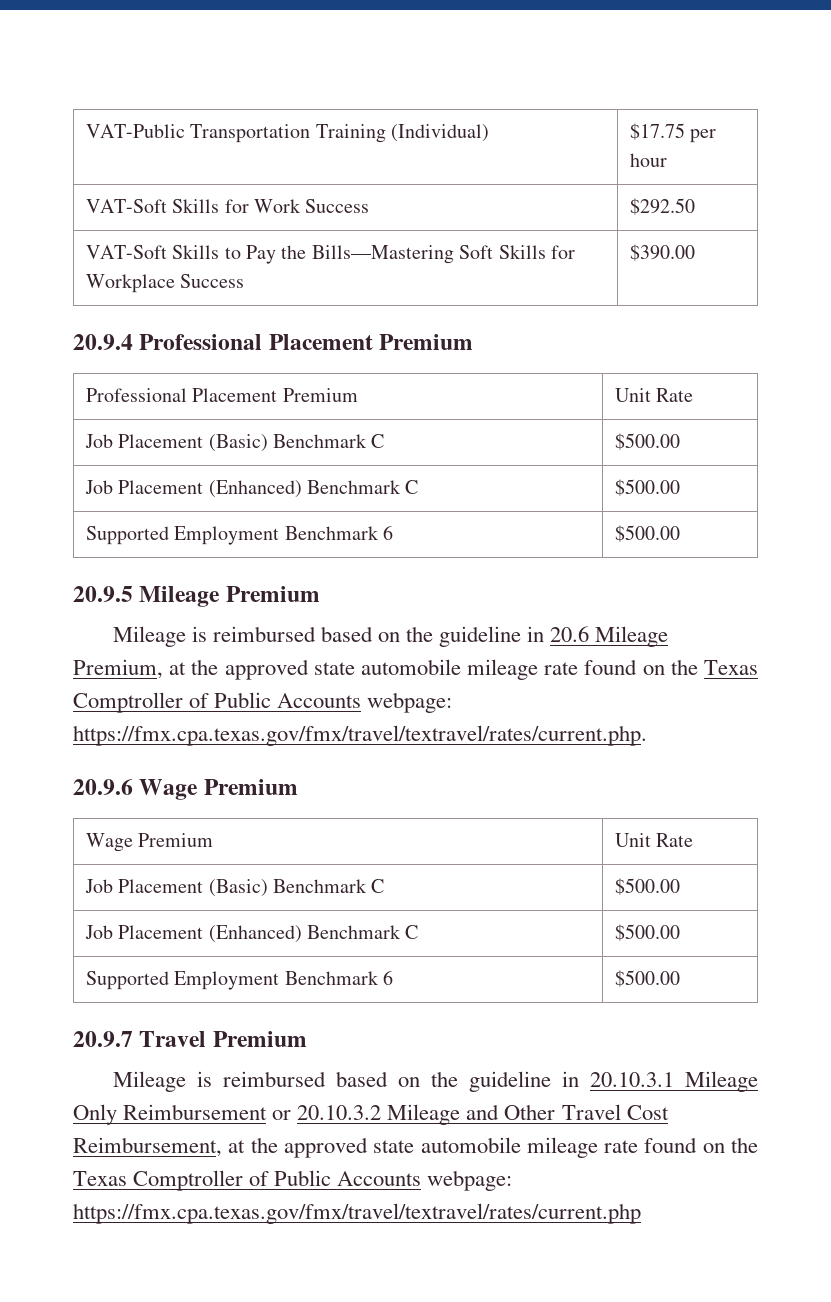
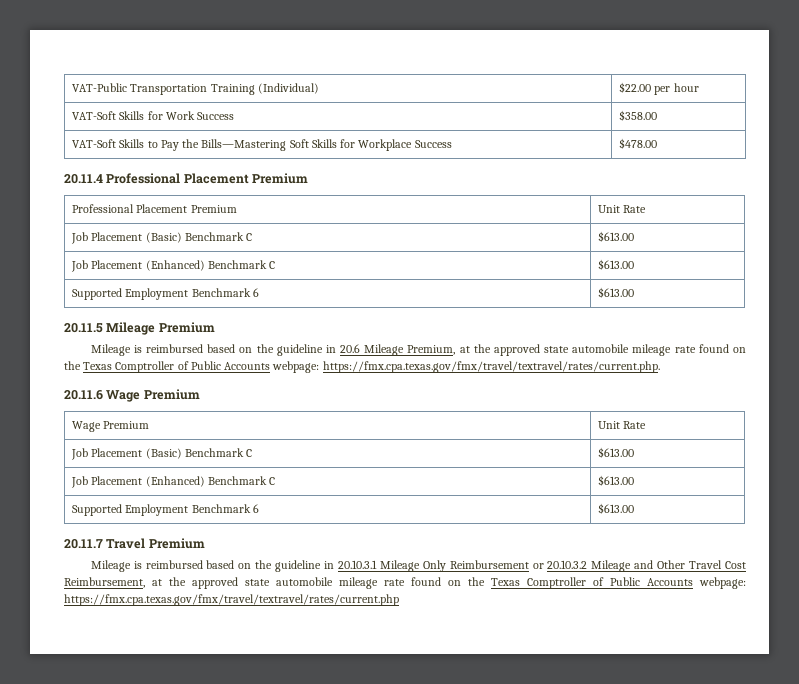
[629,123,685,140] $17.75 -> [619,82,652,93] $22.00
[629,198,695,215] $292.50 -> [619,110,658,121] $358.00
[629,244,695,261] [73,334,133,350] $390.00 // 20.9.4 -> [619,138,658,149] [64,174,103,184] $478.00 // 20.11.4
[614,433,680,450] [84,480,419,498] [614,479,680,496] [85,525,393,545] [614,525,680,542] [73,586,133,602] $500.00 // Job Placement (Enhanced) Benchmark C | $500.00 // Supported Employment Benchmark 6 | $500.00 // 20.9.5 -> [598,231,635,242] [71,260,276,272] [598,259,635,270] [72,288,259,300] [598,287,635,298] [64,323,103,333] $613.00 // Job Placement (Enhanced) Benchmark C | $613.00 // Supported Employment Benchmark 6 | $613.00 // 20.11.5
[73,779,133,795] 20.9.6 -> [64,390,103,400] 20.11.6
[614,878,680,895] [84,925,419,943] [614,924,680,941] [85,970,393,990] [614,970,680,987] [73,1031,133,1047] $500.00 // Job Placement (Enhanced) Benchmark C | $500.00 // Supported Employment Benchmark 6 | $500.00 // 20.9.7 -> [598,447,635,458] [71,476,276,488] [598,475,635,486] [72,504,259,516] [598,503,635,514] [64,539,103,549] $613.00 // Job Placement (Enhanced) Benchmark C | $613.00 // Supported Employment Benchmark 6 | $613.00 // 20.11.7

